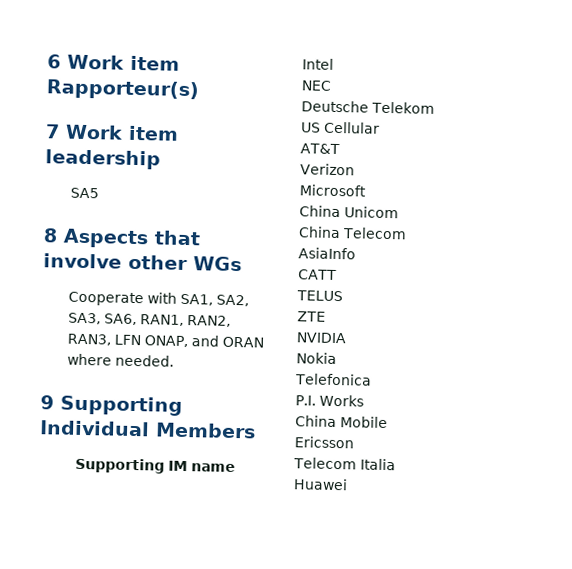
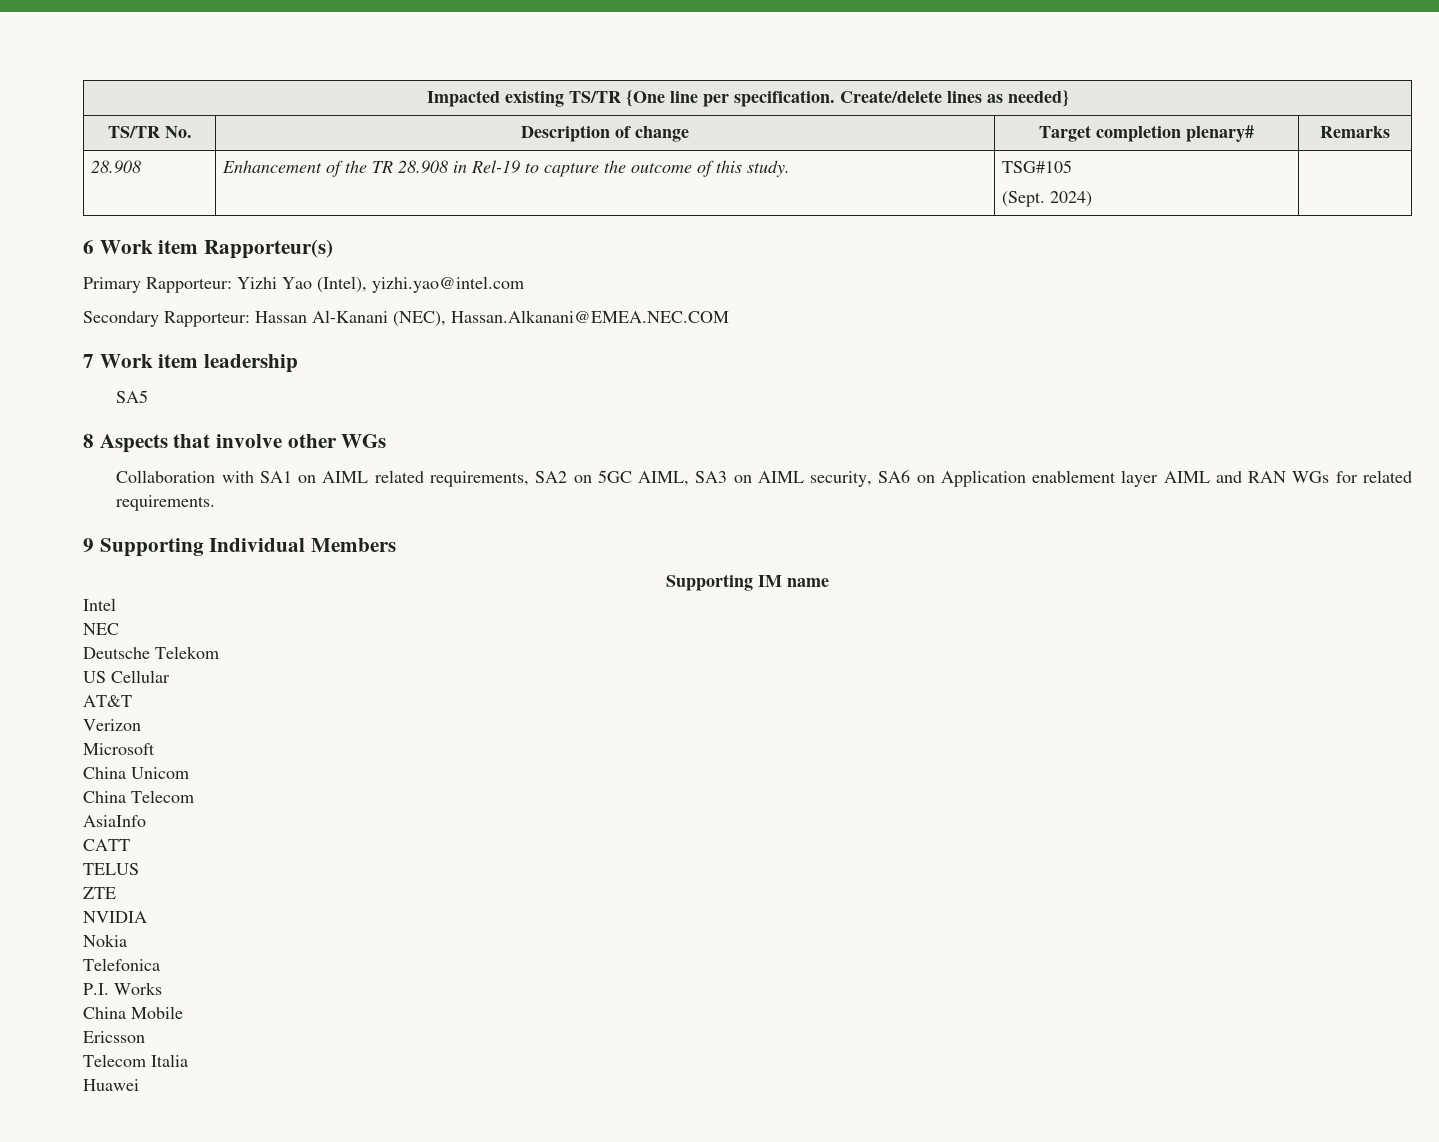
[47,54,180,71] [46,79,200,101] 6 Work item Rapporteur(s) -> [426,90,1069,107] [107,126,192,138] [521,125,689,142] [1039,125,1254,142] [1320,126,1390,138] [90,160,141,173] [221,160,790,177] [1001,160,1072,173] [1001,191,1092,207] [83,239,334,259] [83,276,524,293] [83,310,729,327] Impacted existing TS/TR {One line per specification. Create/delete lines as needed} // TS/TR No. | Description of change | Target completion plenary# | Remarks // 28.908 | Enhancement of the TR 28.908 in Rel-19 to capture the outcome of this study. | TSG#105 // (Sept. 2024) | // 6 Work item Rapporteur(s) // Primary Rapporteur: Yizhi Yao (Intel), yizhi.yao@intel.com // Secondary Rapporteur: Hassan Al-Kanani (NEC), Hassan.Alkanani@EMEA.NEC.COM
[68,291,250,307] [68,312,232,327] [67,333,265,348] [67,353,175,367] Cooperate with SA1, SA2, SA3, SA6, RAN1, RAN2, RAN3, LFN ONAP, and ORAN where needed. -> [116,470,1412,487] [116,495,216,511] Collaboration with SA1 on AIML related requirements, SA2 on 5GC AIML, SA3 on AIML security, SA6 on Application enablement layer AIML and RAN WGs for related requirements.

